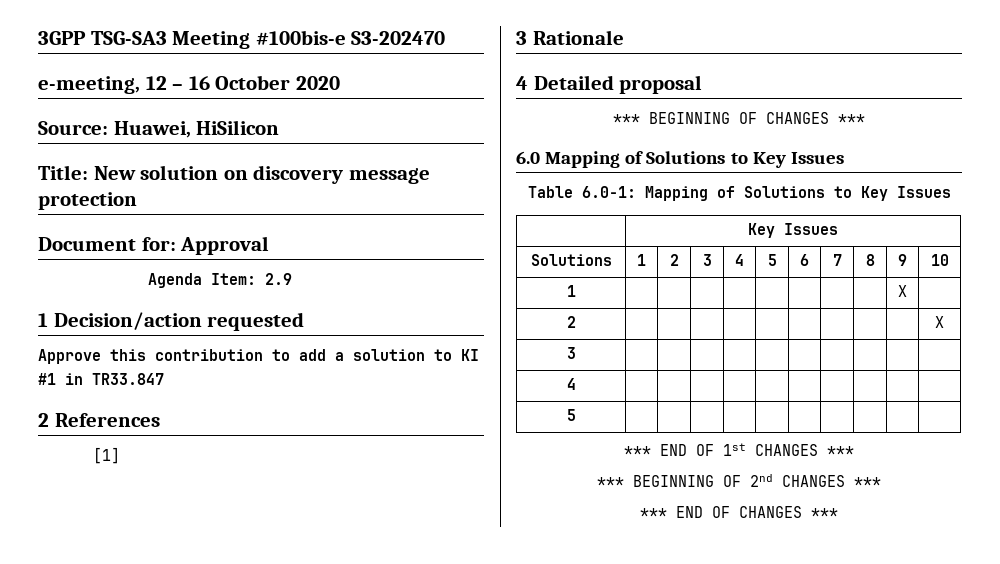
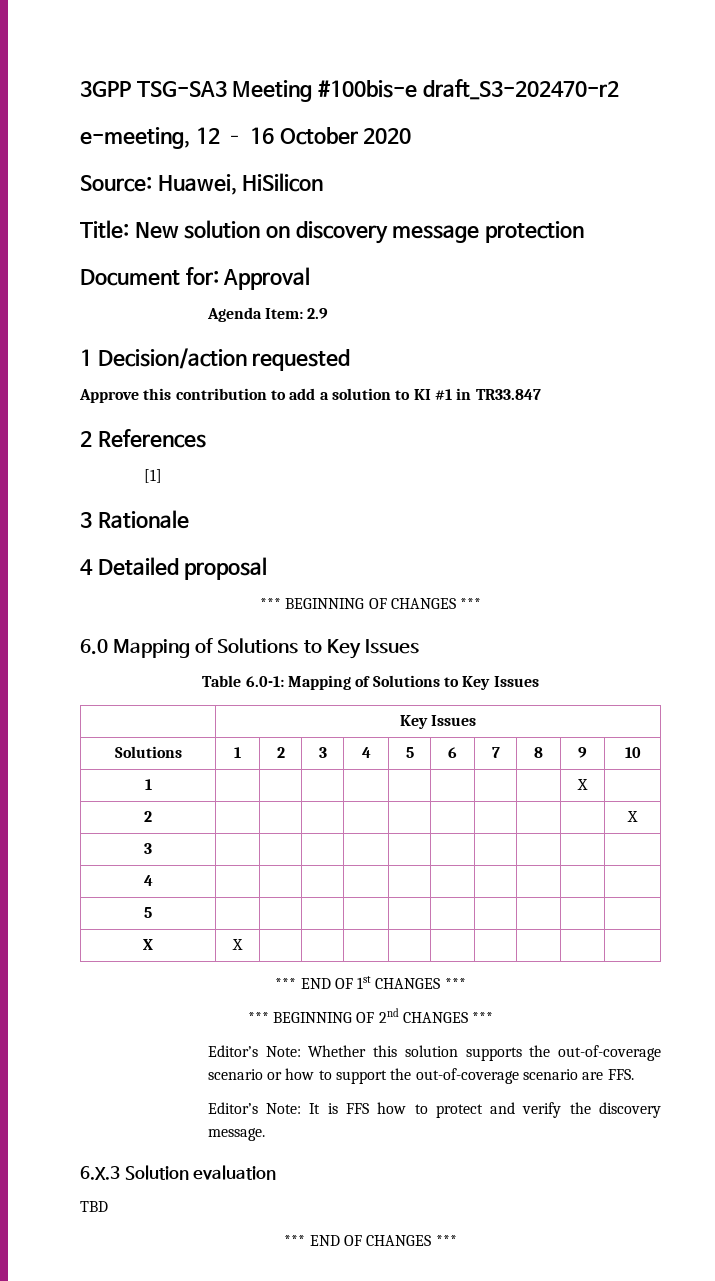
[351,31,446,45] S3-202470 -> [422,79,619,100] draft_S3-202470-r2
(576, 415) none -> [143,939,153,950] [232,939,243,950] // X | X | | | | | | | | |
(881, 482) none -> [207,1045,661,1061] [207,1068,634,1084] [207,1102,662,1118] [207,1128,265,1141] [80,1165,277,1180] [80,1201,108,1212] // Editor’s Note: Whether this solution supports the out-of-coverage scenario or how to support the out-of-coverage scenario are FFS. // Editor’s Note: It is FFS how to protect and verify the discovery message. // 6.X.3 Solution evaluation // TBD

